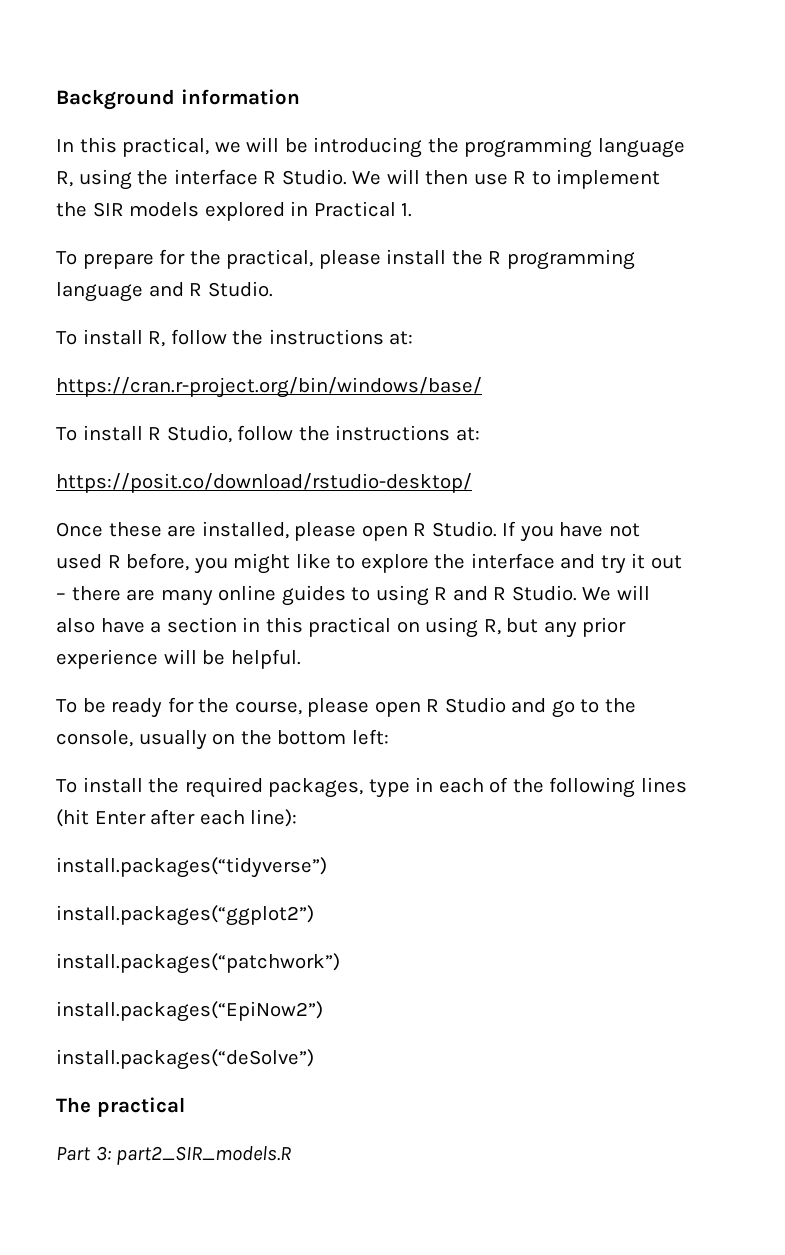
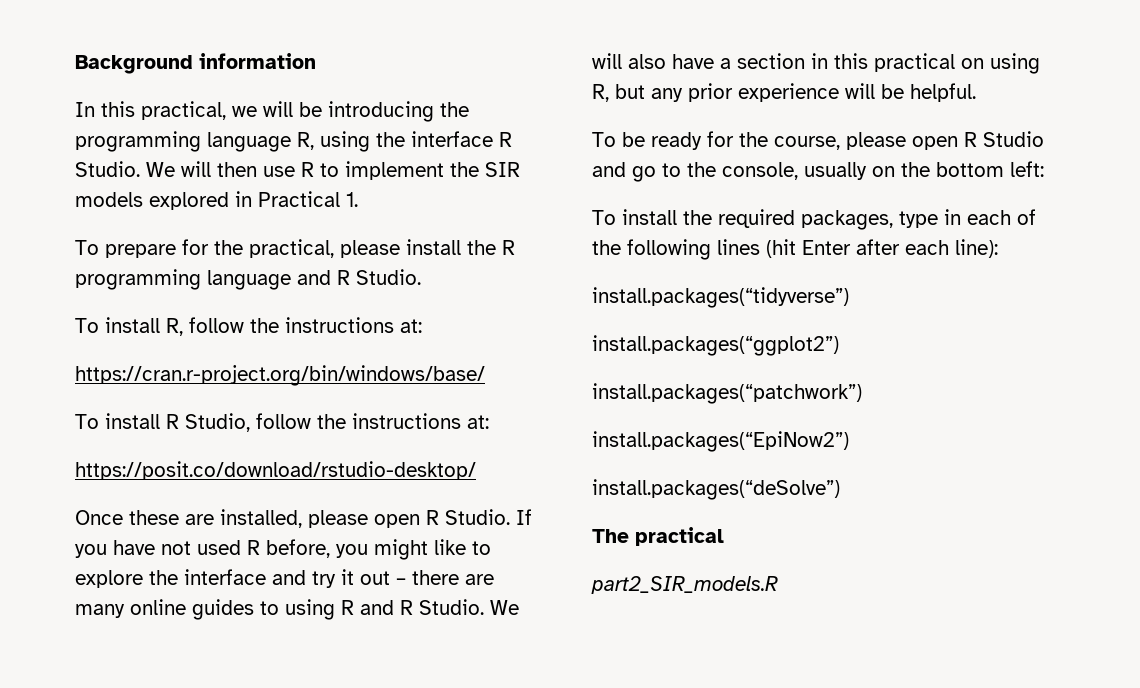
[56,1146,111,1161] Part 3: -> (724, 536) none

